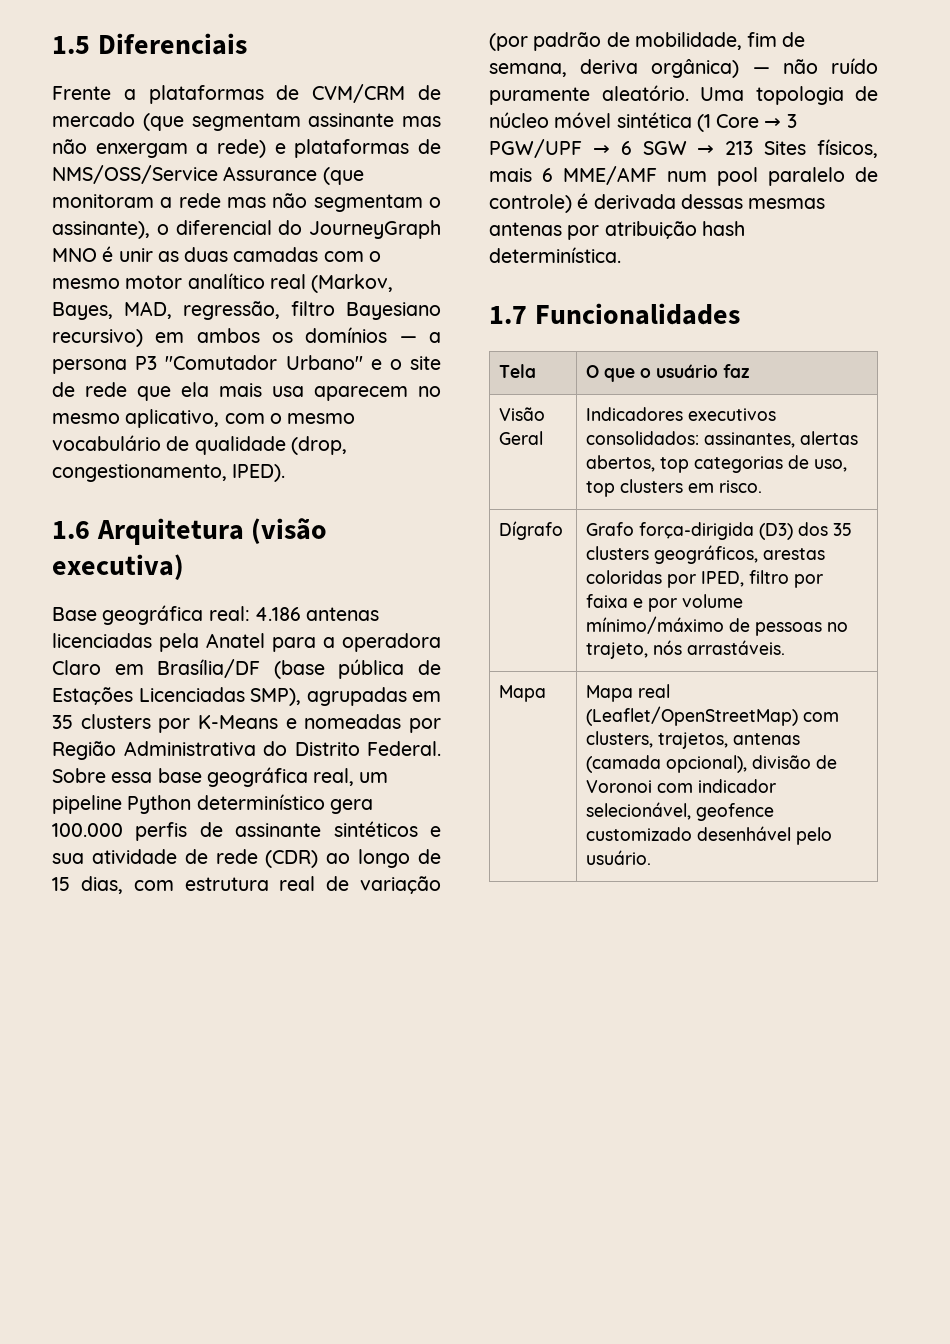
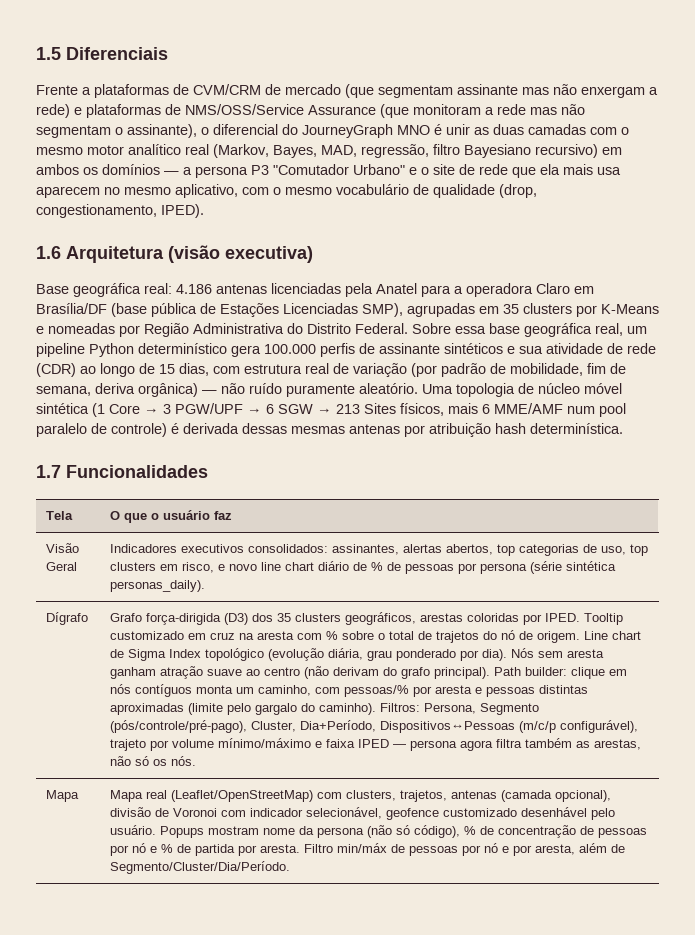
[719,480,763,493] risco. -> [181,561,616,574] [109,580,205,592] risco, e novo line chart diário de % de pessoas por persona (série sintética personas_daily).
[701,570,824,588] [586,594,744,612] [586,616,849,636] [586,640,786,659] IPED, filtro por faixa e por volume mínimo/máximo de pessoas no trajeto, nós arrastáveis. -> [544,613,623,625] [109,630,641,643] [109,648,604,661] [109,666,627,679] [109,684,588,697] [109,703,539,715] [109,720,638,733] [109,738,641,751] [109,756,196,766] IPED. Tooltip customizado em cruz na aresta com % sobre o total de trajetos do nó de origem. Line chart de Sigma Index topológico (evolução diária, grau ponderado por dia). Nós sem aresta ganham atração suave ao centro (não derivam do grafo principal). Path builder: clique em nós contíguos monta um caminho, com pessoas/% por aresta e pessoas distintas aproximadas (limite pelo gargalo do caminho). Filtros: Persona, Segmento (pós/controle/pré-pago), Cluster, Dia+Período, Dispositivos↔Pessoas (m/c/p configurável), trajeto por volume mínimo/máximo e faixa IPED — persona agora filtra também as arestas, não só os nós.
(652, 857) none -> [159,825,647,838] [109,843,625,856] [109,861,290,874] Popups mostram nome da persona (não só código), % de concentração de pessoas por nó e % de partida por aresta. Filtro min/máx de pessoas por nó e por aresta, além de Segmento/Cluster/Dia/Período.

